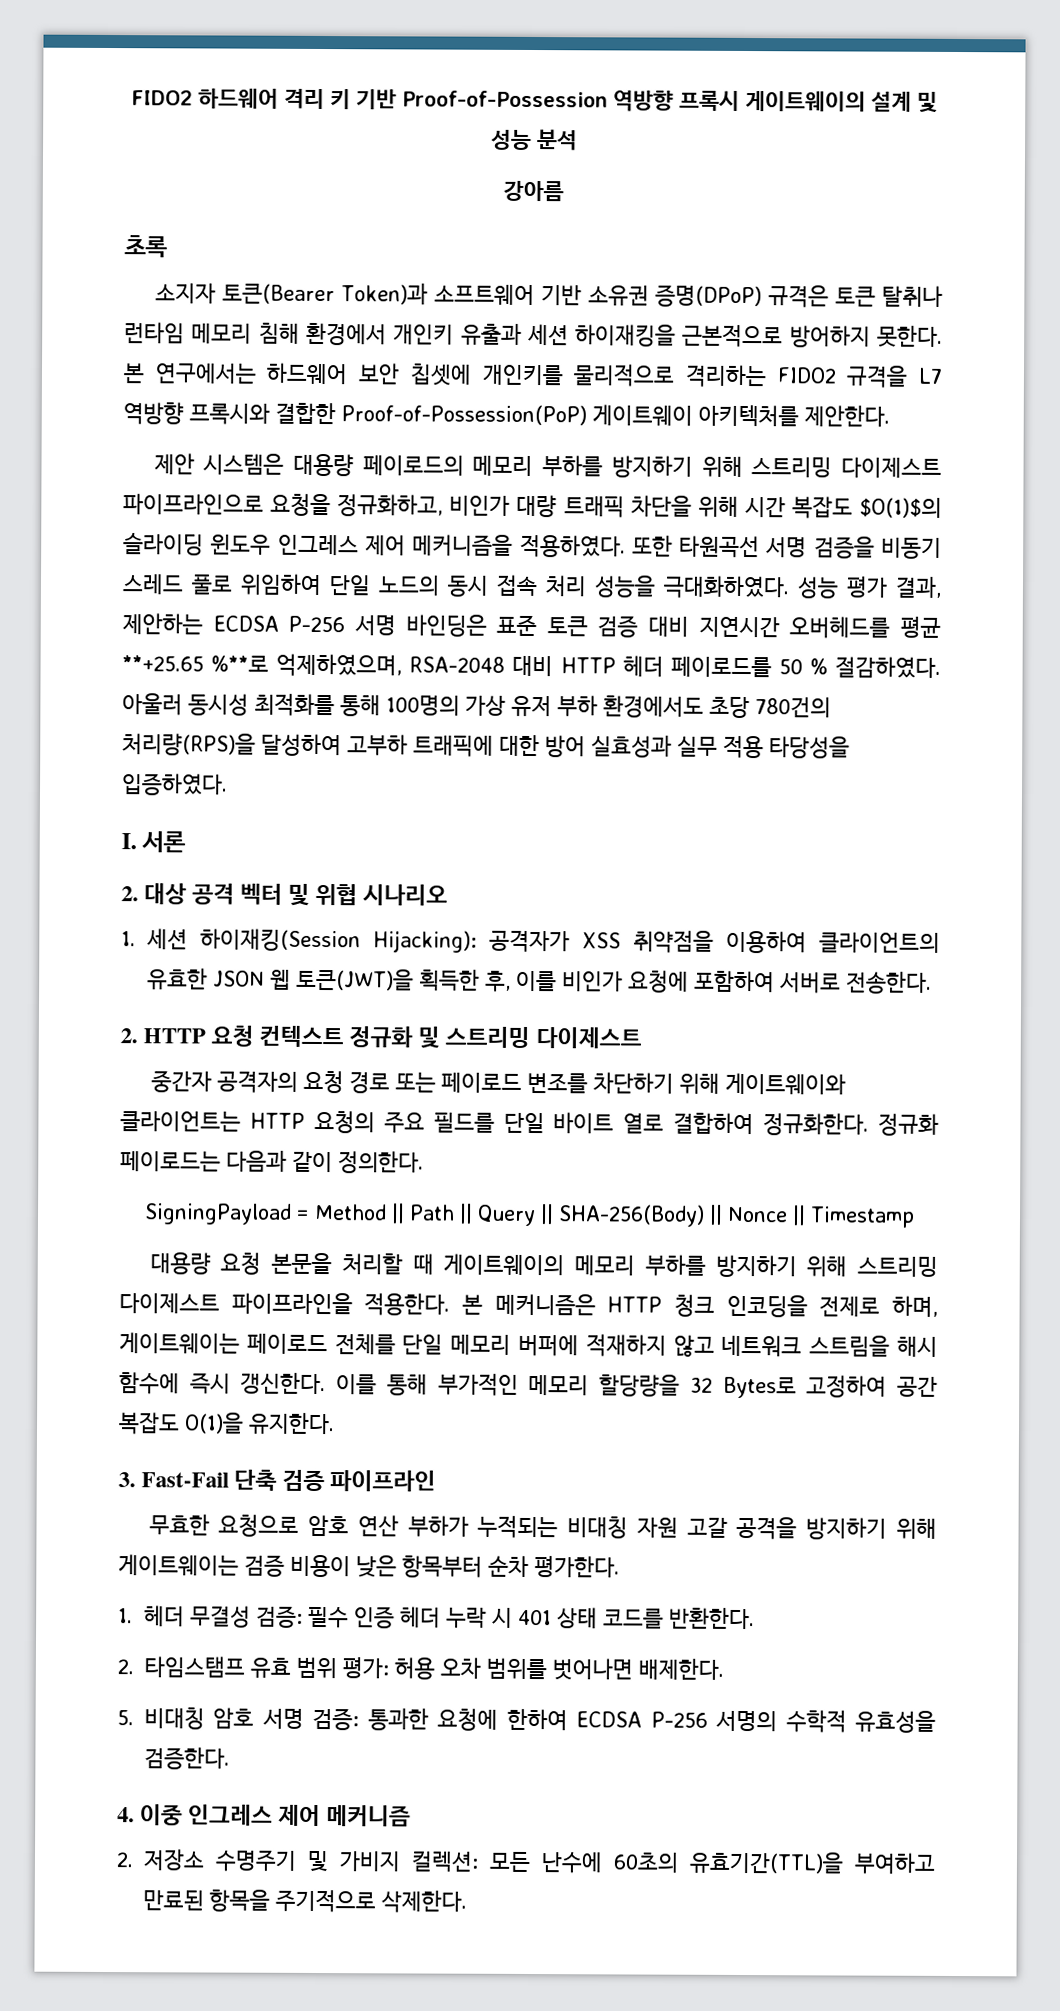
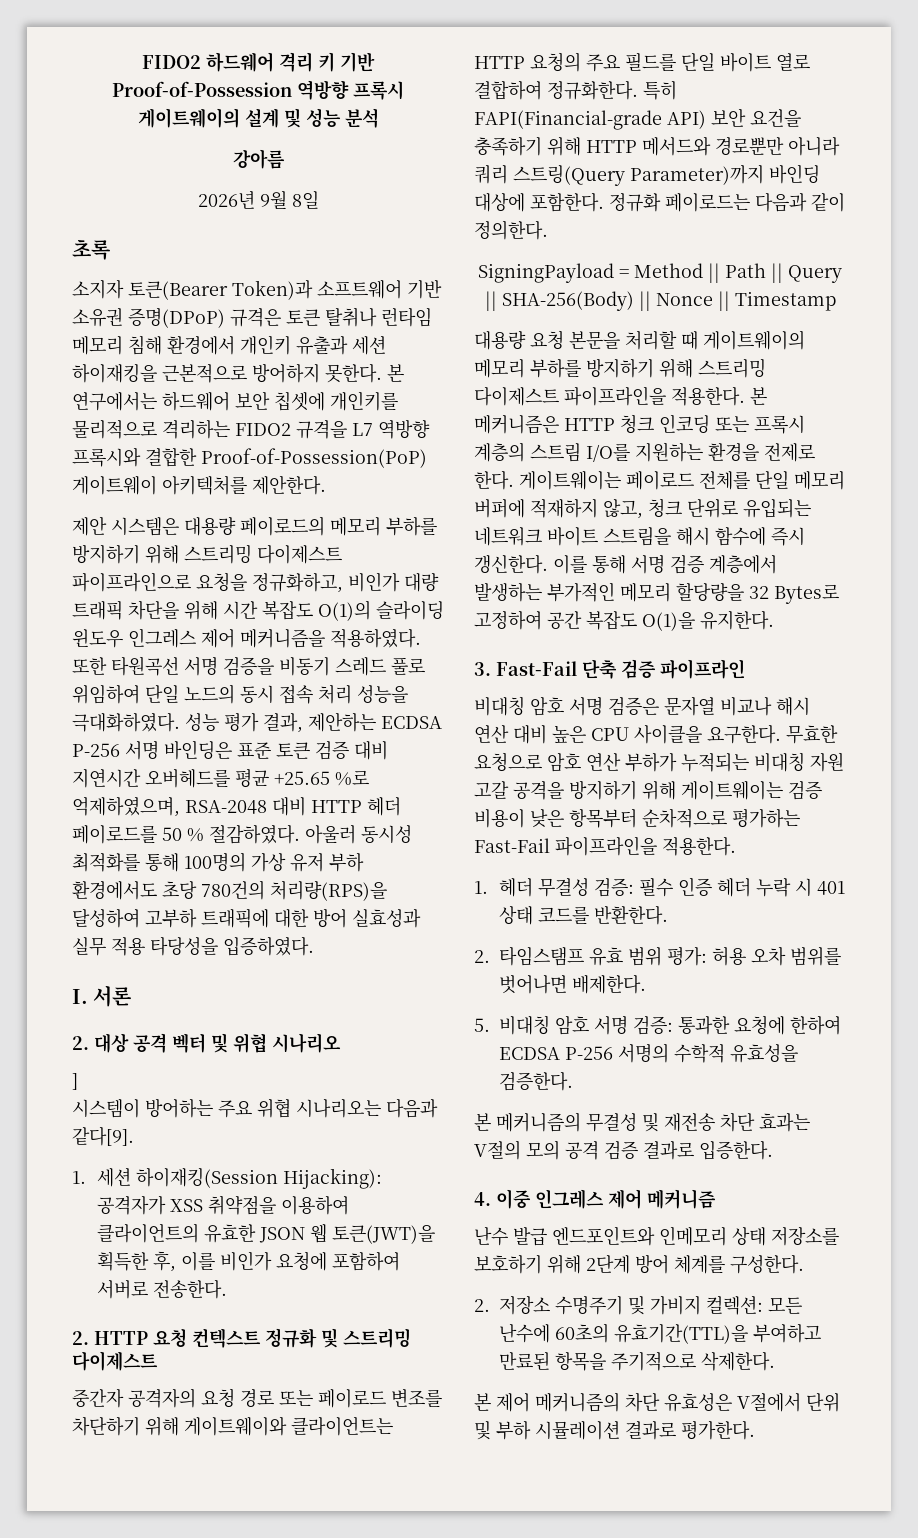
(564, 191) none -> [197,190,319,209] // 2026년 9월 8일
[859,497,943,518] $O(1)$의 -> [318,600,371,621] O(1)의
[122,655,270,672] **+25.65 %**로 -> [274,770,369,786] +25.65 %로
(449, 895) none -> [72,1073,78,1090] [72,1098,438,1118] [72,1126,134,1146] // ] // 시스템이 방어하는 주요 위협 시나리오는 다음과 같다[9].
(870, 1124) none -> [643,80,677,100] [474,108,801,130] [474,136,840,156] [474,164,820,186] [474,192,604,212] 특히 FAPI(Financial-grade API) 보안 요건을 충족하기 위해 HTTP 메서드와 경로뿐만 아니라 쿼리 스트링(Query Parameter)까지 바인딩 대상에 포함한다.
[726,1294,938,1318] 인코딩을 전제로 하며, -> [659,414,805,434] [474,442,815,462] [474,470,514,490] 인코딩 또는 프록시 계층의 스트림 I/O를 지원하는 환경을 전제로 한다.
[673,1334,803,1358] 않고 네트워크 -> [603,498,811,519] [474,527,598,546] 않고, 청크 단위로 유입되는 네트워크 바이트
(428, 1384) none -> [631,554,777,574] [474,583,542,602] 서명 검증 계층에서 발생하는
(437, 1481) none -> [474,696,810,716] [474,724,781,744] 비대칭 암호 서명 검증은 문자열 비교나 해시 연산 대비 높은 CPU 사이클을 요구한다.
[488,1555,620,1578] 순차 평가한다. -> [642,808,800,828] [474,836,736,856] 순차적으로 평가하는 Fast-Fail 파이프라인을 적용한다.
(230, 1758) none -> [474,1112,810,1132] [474,1140,773,1160] // 본 메커니즘의 무결성 및 재전송 차단 효과는 V절의 모의 공격 검증 결과로 입증한다.
(412, 1816) none -> [474,1226,839,1246] [474,1254,804,1274] // 난수 발급 엔드포인트와 인메모리 상태 저장소를 보호하기 위해 2단계 방어 체계를 구성한다.
(467, 1901) none -> [474,1392,840,1412] [474,1420,755,1440] // 본 제어 메커니즘의 차단 유효성은 V절에서 단위 및 부하 시뮬레이션 결과로 평가한다.

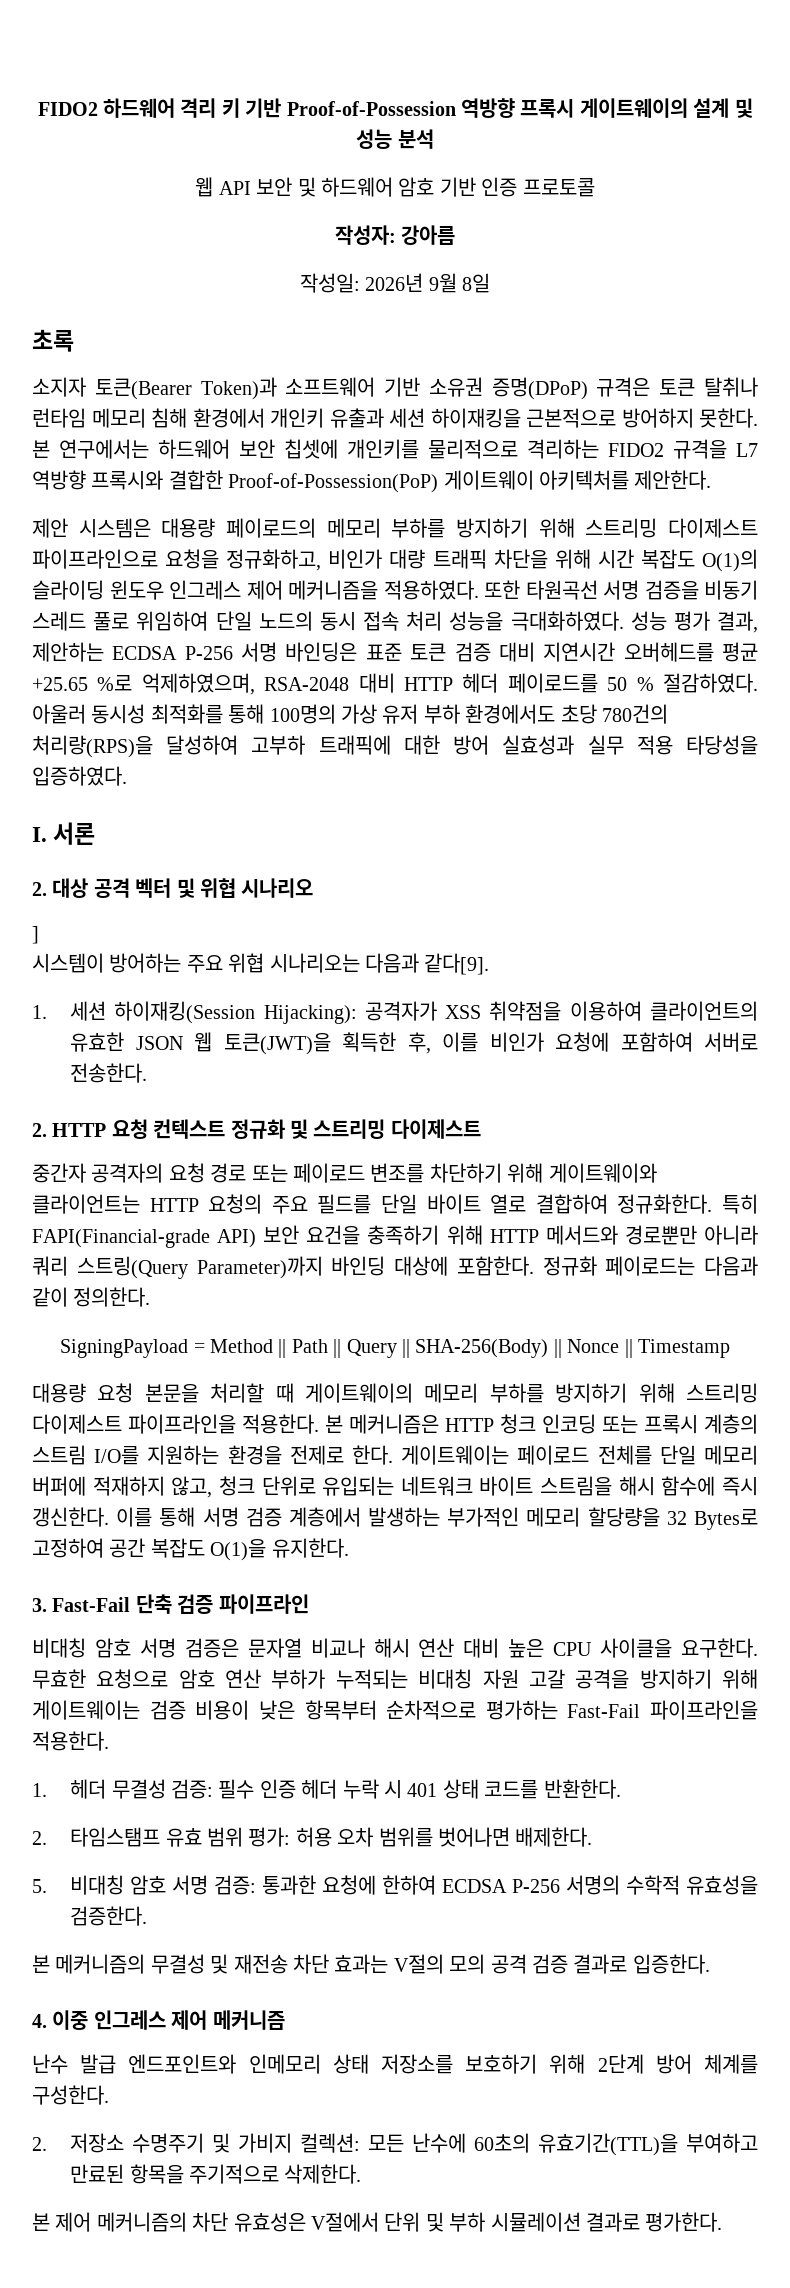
(379, 118) none -> [195,177,595,197] [334,225,396,245] 웹 API 보안 및 하드웨어 암호 기반 인증 프로토콜 // 작성자:
(285, 159) none -> [299,273,360,293] 작성일:

